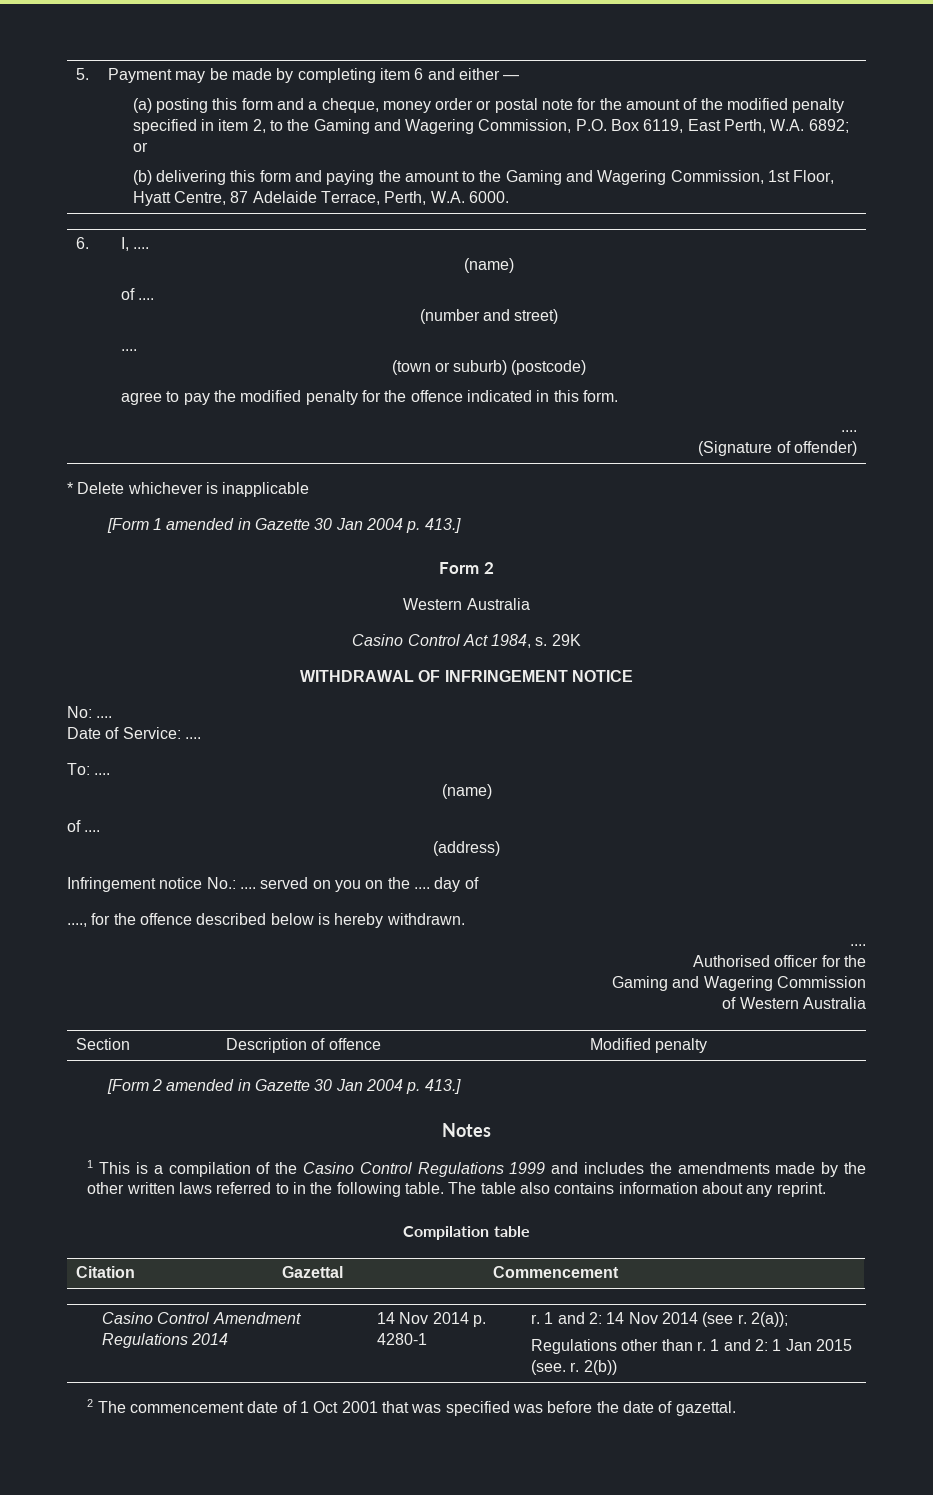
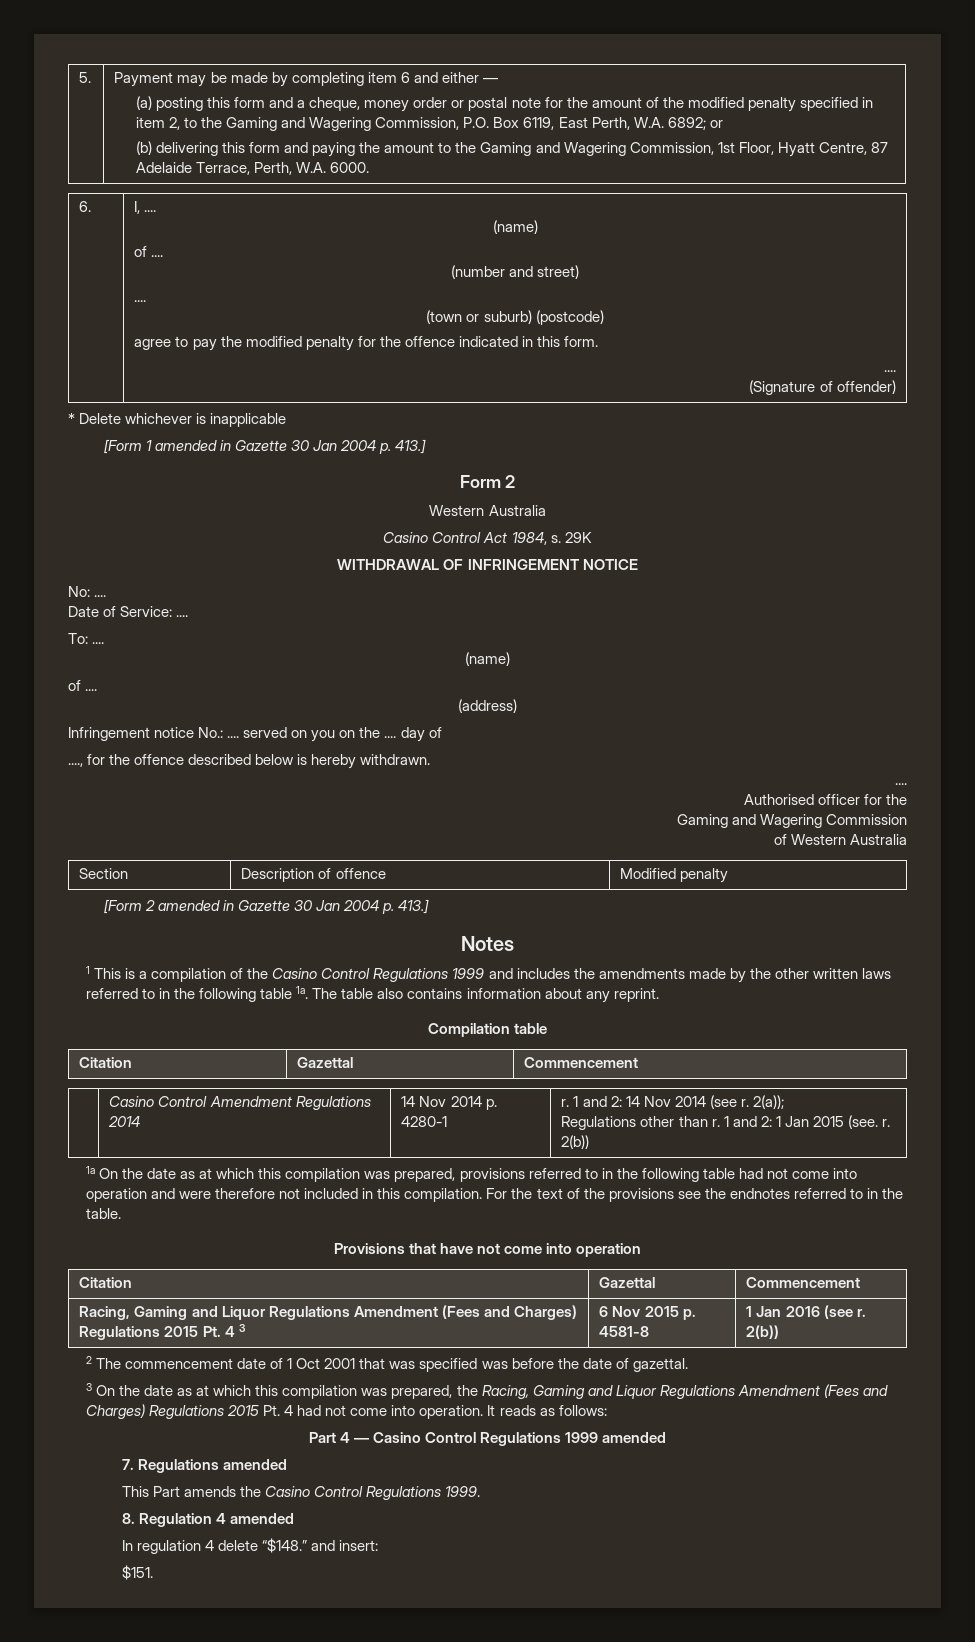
[404,1182,444,1194] table. -> [260,986,309,999] table 1a.
(617, 1367) none -> [85,1166,858,1182] [85,1188,904,1202] [85,1208,121,1219] [333,1243,642,1257] [79,1277,133,1288] [599,1277,656,1288] [746,1277,861,1288] [79,1305,577,1320] [79,1324,246,1340] [599,1306,696,1320] [599,1326,650,1337] [746,1305,866,1319] [746,1325,780,1339] // 1a On the date as at which this compilation was prepared, provisions referred to in the following table had not come into operation and were therefore not included in this compilation. For the text of the provisions see the endnotes referred to in the table. // Provisions that have not come into operation // Citation | Gazettal | Commencement // Racing, Gaming and Liquor Regulations Amendment (Fees and Charges) Regulations 2015 Pt. 4 3 | 6 Nov 2015 p. 4581-8 | 1 Jan 2016 (see r. 2(b))
(736, 1408) none -> [85,1383,888,1399] [85,1404,607,1419] [308,1432,667,1446] [121,1459,287,1473] [121,1486,481,1500] [121,1513,295,1527] [121,1538,379,1554] [121,1565,153,1580] // 3 On the date as at which this compilation was prepared, the Racing, Gaming and Liquor Regulations Amendment (Fees and Charges) Regulations 2015 Pt. 4 had not come into operation. It reads as follows: // Part 4 — Casino Control Regulations 1999 amended // 7. Regulations amended // This Part amends the Casino Control Regulations 1999. // 8. Regulation 4 amended // In regulation 4 delete “$148.” and insert: // $151.

